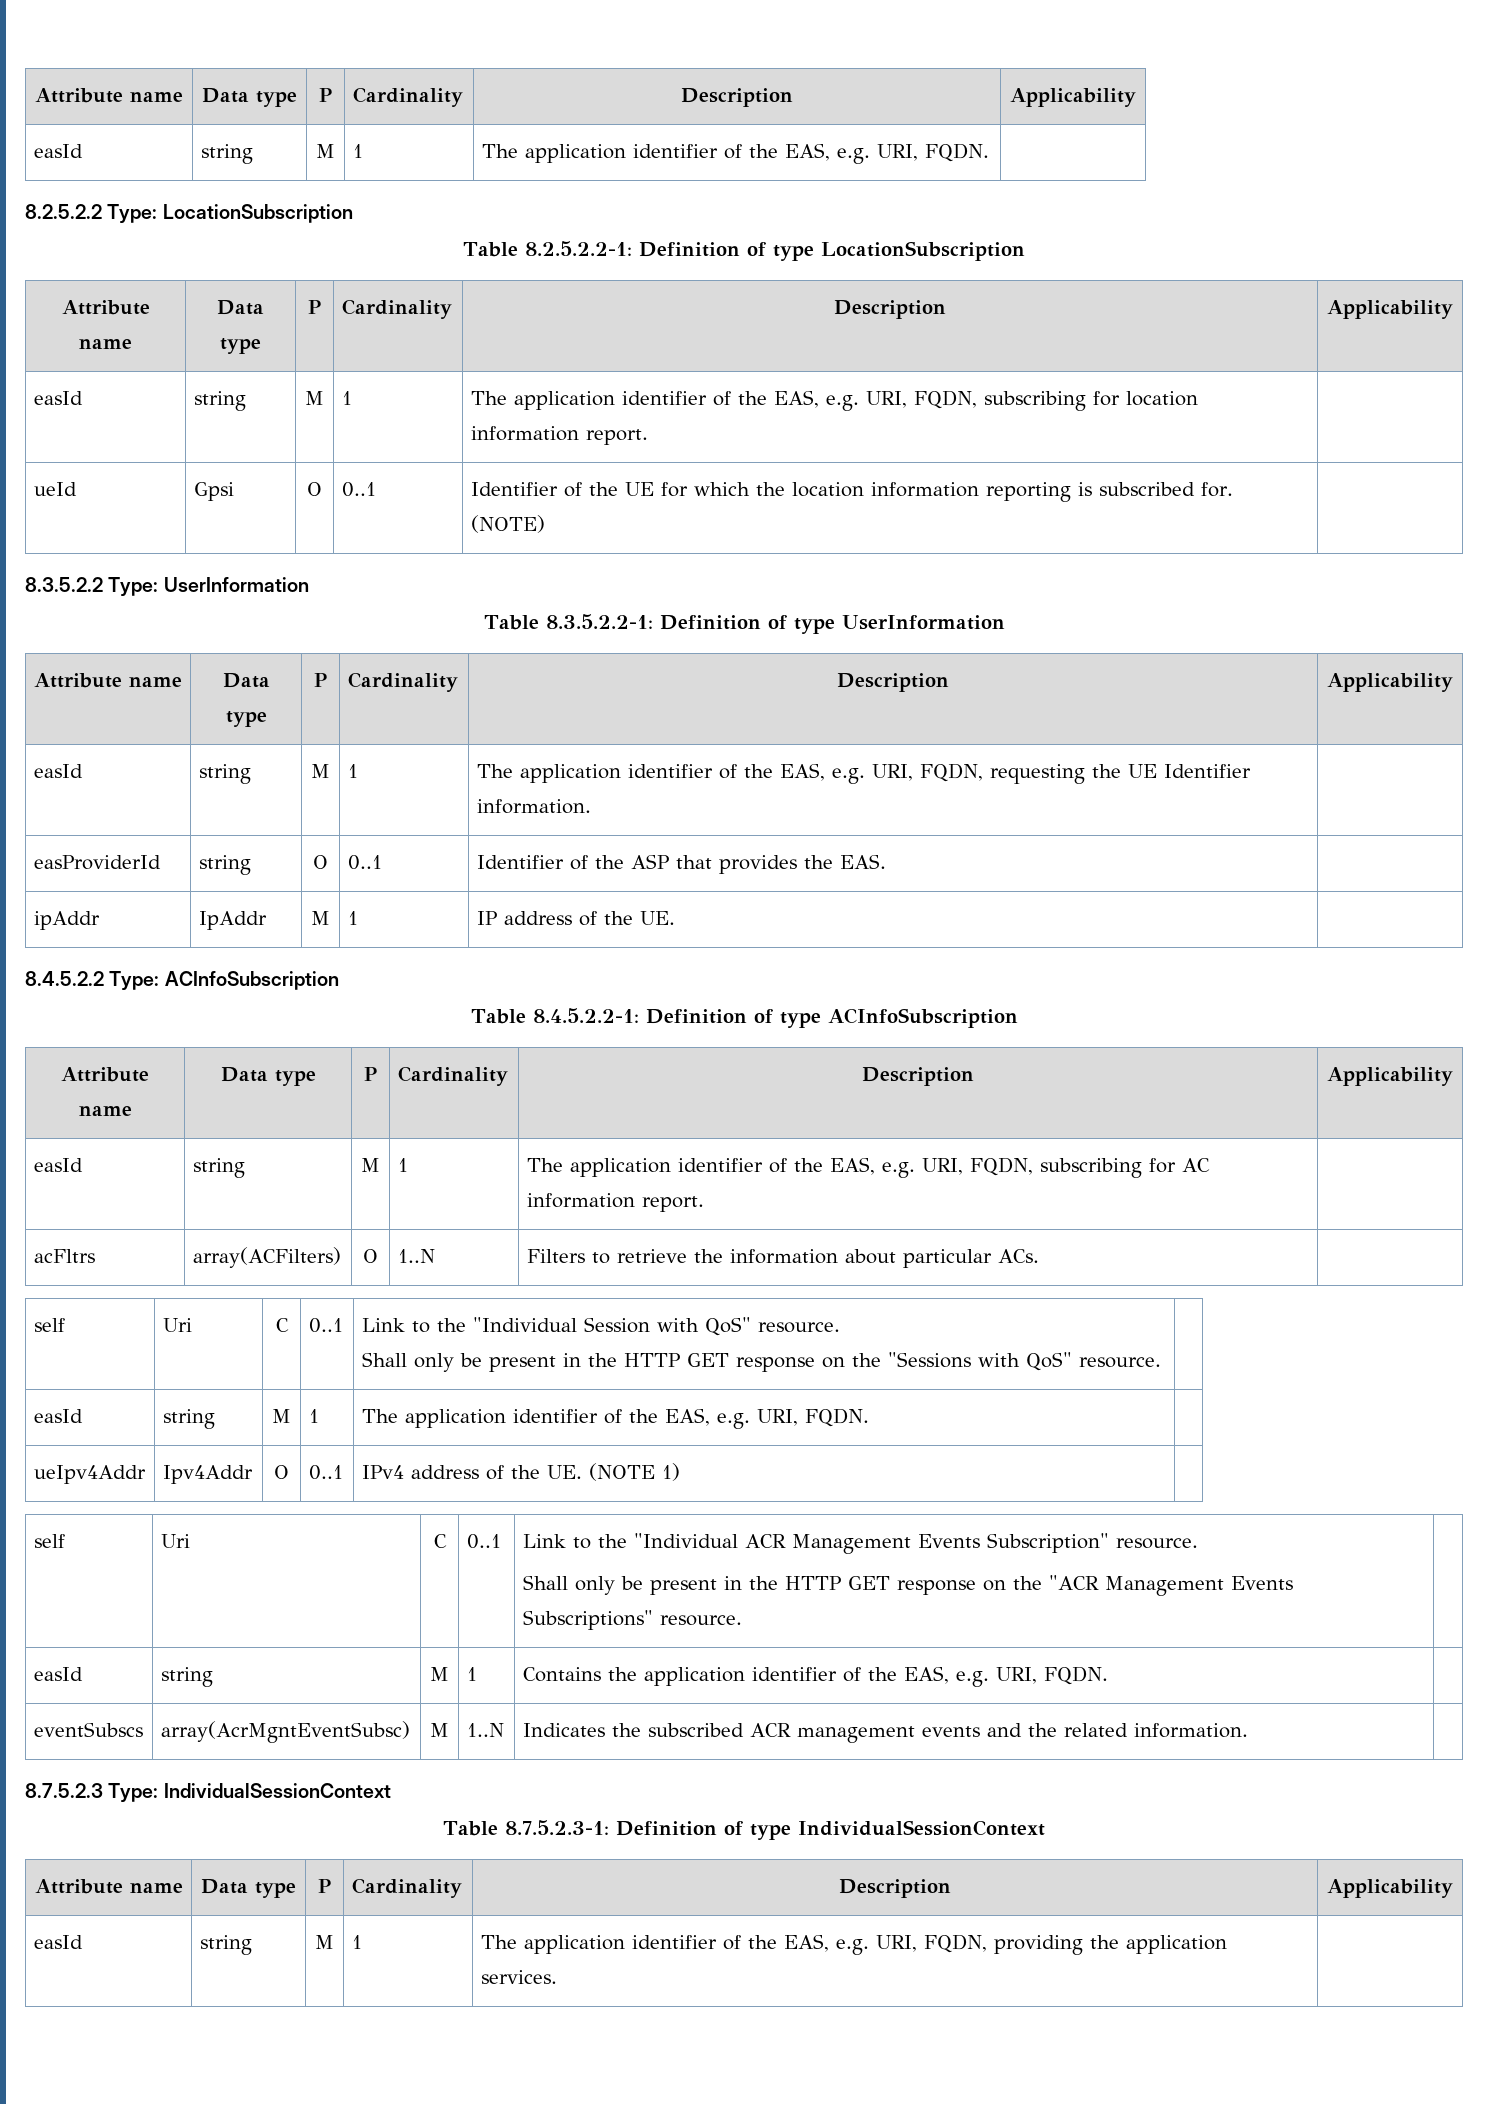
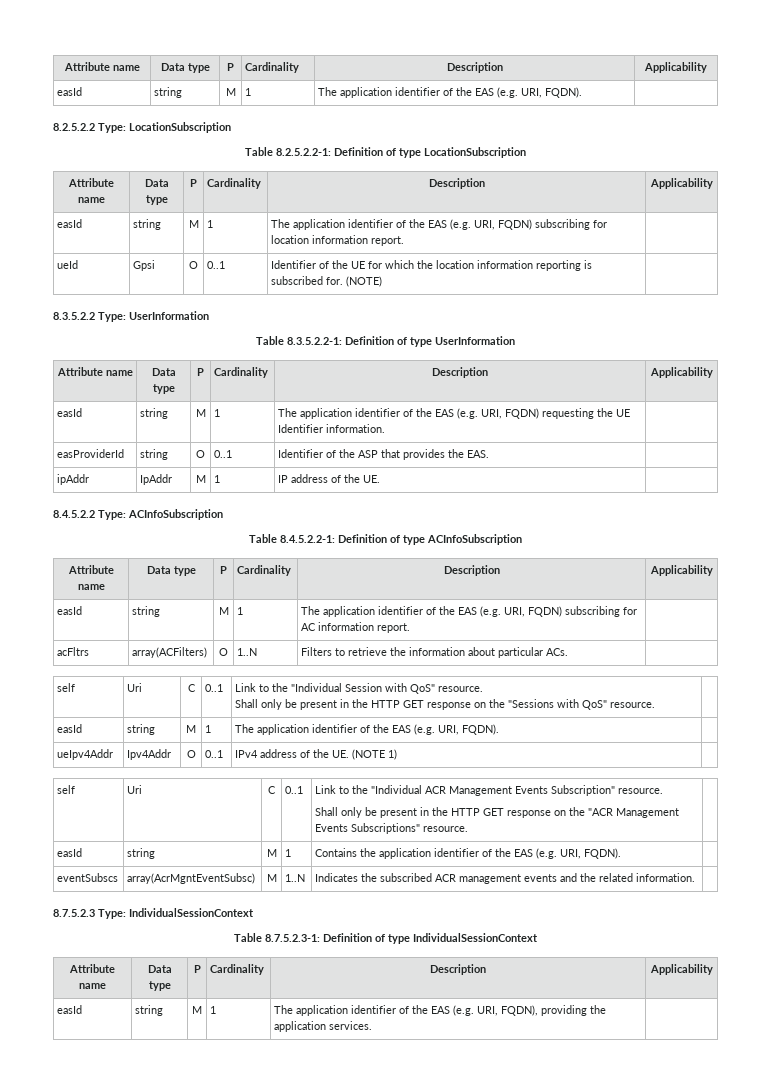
[784,143,989,164] EAS, e.g. URI, FQDN. -> [475,87,583,98] EAS (e.g. URI, FQDN).
[773,390,977,411] EAS, e.g. URI, FQDN, -> [428,219,533,230] EAS (e.g. URI, FQDN)
[779,763,983,784] EAS, e.g. URI, FQDN, -> [435,408,540,419] EAS (e.g. URI, FQDN)
[829,1157,1033,1178] EAS, e.g. URI, FQDN, -> [458,606,563,617] EAS (e.g. URI, FQDN)
[664,1408,869,1429] EAS, e.g. URI, FQDN. -> [392,724,500,735] EAS (e.g. URI, FQDN).
[903,1666,1108,1687] EAS, e.g. URI, FQDN. -> [514,848,622,859] EAS (e.g. URI, FQDN).
[783,1934,987,1955] EAS, e.g. URI, FQDN, -> [431,1005,539,1016] EAS (e.g. URI, FQDN),

